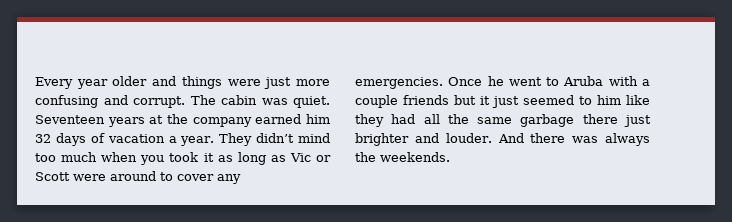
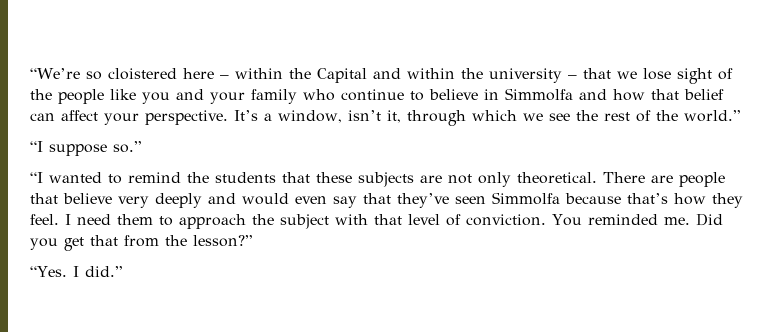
[35,76,330,89] [35,95,330,108] [35,114,330,127] [35,133,330,146] [35,152,331,165] [35,171,241,184] [355,76,650,89] [355,95,650,108] [355,114,651,127] [355,133,650,146] [355,152,450,162] Every year older and things were just more confusing and corrupt. The cabin was quiet. Seventeen years at the company earned him 32 days of vacation a year. They didn’t mind too much when you took it as long as Vic or Scott were around to cover any emergencies. Once he went to Aruba with a couple friends but it just seemed to him like they had all the same garbage there just brighter and louder. And there was always the weekends. -> [30,68,733,84] [30,88,724,104] [30,110,740,126] [30,141,141,156] [30,172,725,187] [30,192,743,208] [30,213,723,229] [30,235,252,251] [30,266,122,277] “We’re so cloistered here – within the Capital and within the university – that we lose sight of the people like you and your family who continue to believe in Simmolfa and how that belief can affect your perspective. It’s a window, isn’t it, through which we see the rest of the world.” // “I suppose so.” // “I wanted to remind the students that these subjects are not only theoretical. There are people that believe very deeply and would even say that they’ve seen Simmolfa because that’s how they feel. I need them to approach the subject with that level of conviction. You reminded me. Did you get that from the lesson?” // “Yes. I did.”

